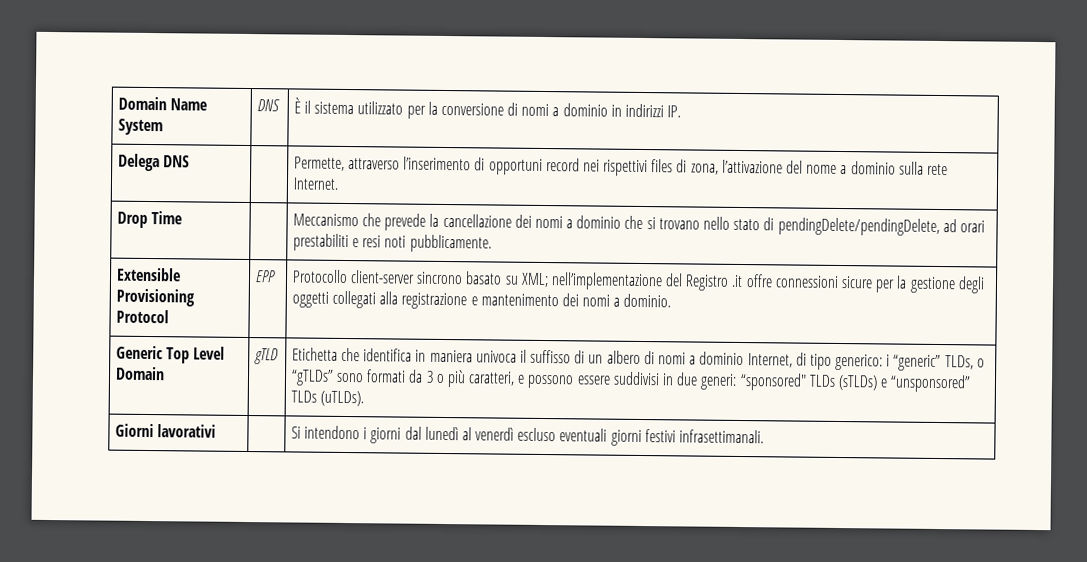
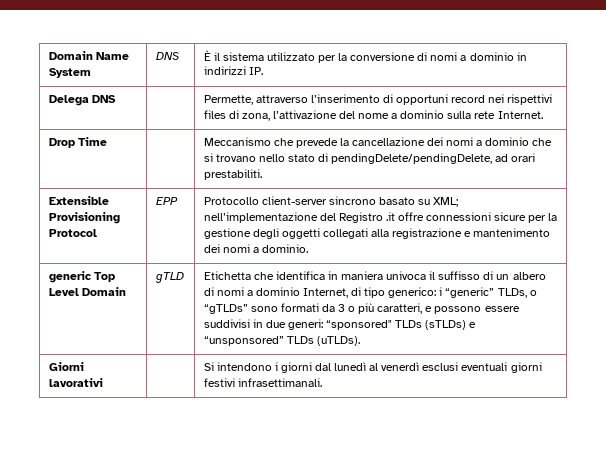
[292,233,492,253] prestabiliti e resi noti pubblicamente. -> [203,169,262,180] prestabiliti.
[115,345,163,360] Generic -> [48,271,92,283] generic
[517,427,557,442] escluso -> [422,362,459,371] esclusi

